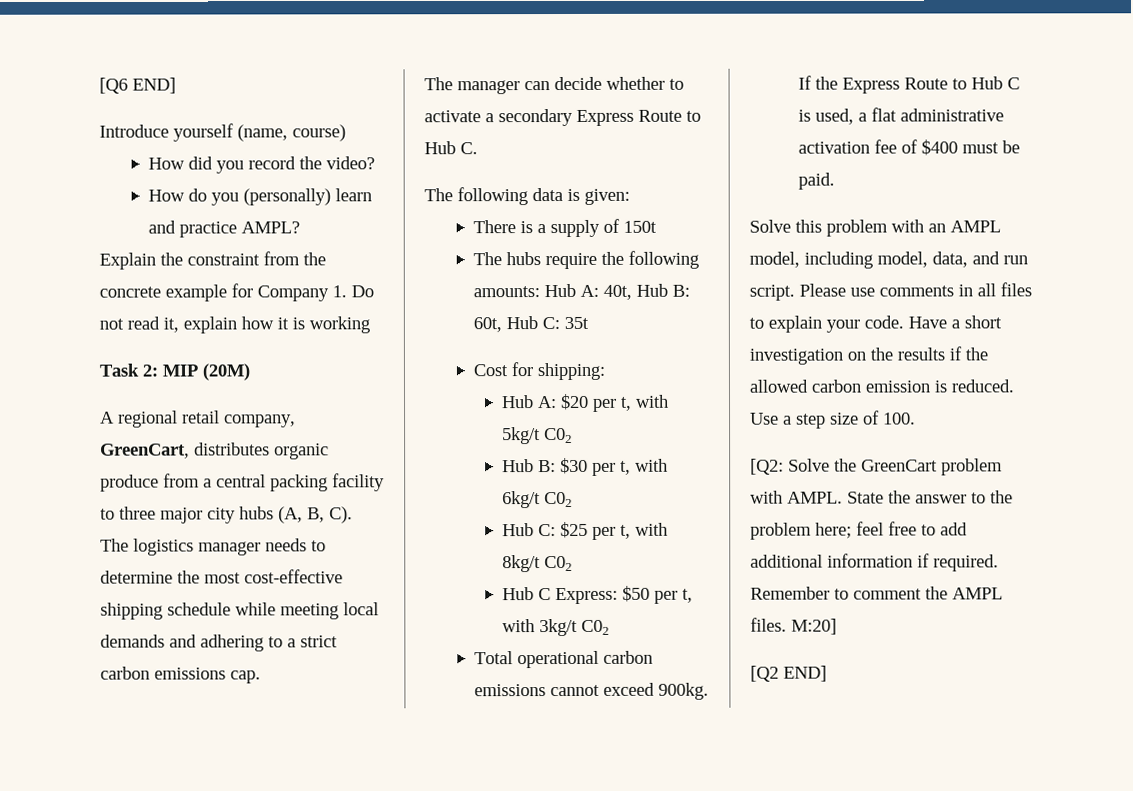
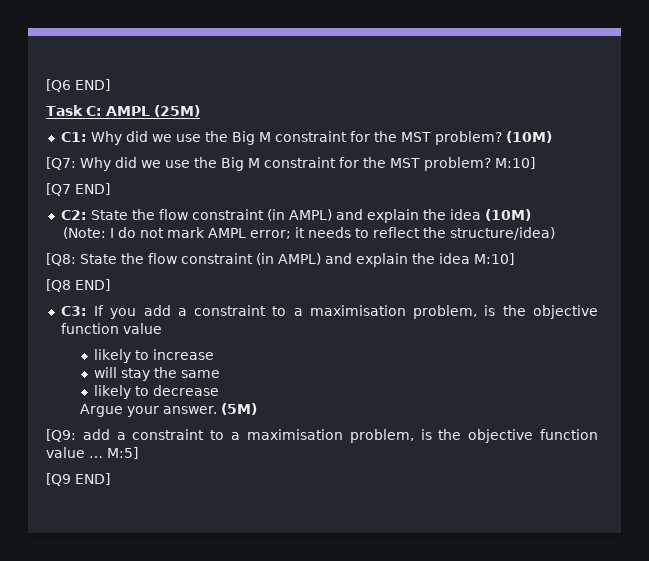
[99,123,346,142] [147,156,375,174] [147,188,372,206] [147,220,300,238] [99,251,326,270] [99,283,374,302] [99,316,370,334] [99,363,250,381] [100,410,296,428] [100,442,329,460] [100,473,385,492] [100,506,353,524] [100,538,326,556] [100,569,343,584] [100,602,379,620] [100,634,338,652] [100,666,261,684] [424,76,684,95] [424,108,701,127] [424,141,478,155] [424,187,630,206] [472,218,657,238] [472,250,699,270] [472,283,690,300] [472,316,589,333] [472,362,605,381] [500,393,669,412] [501,427,573,445] [501,457,668,476] [501,491,573,509] [501,521,668,540] [501,555,573,573] [501,585,693,605] [501,618,610,637] [473,650,653,669] [473,682,709,700] [797,75,1020,94] [797,107,1004,125] [797,139,1020,156] [797,172,835,190] [749,219,1001,237] [749,251,1028,269] [749,282,1032,301] [749,315,1002,333] [749,346,988,365] [749,379,1014,393] [750,410,916,429] [750,458,1003,476] [750,490,1013,504] [750,521,968,540] [750,553,999,572] [750,586,1003,600] [750,617,837,635] [750,665,779,682] Introduce yourself (name, course) // How did you record the video? // How do you (personally) learn and practice AMPL? // Explain the constraint from the concrete example for Company 1. Do not read it, explain how it is working // Task 2: MIP (20M) // A regional retail company, GreenCart, distributes organic produce from a central packing facility to three major city hubs (A, B, C). The logistics manager needs to determine the most cost-effective shipping schedule while meeting local demands and adhering to a strict carbon emissions cap. // The manager can decide whether to activate a secondary Express Route to Hub C. // The following data is given: // There is a supply of 150t // The hubs require the following amounts: Hub A: 40t, Hub B: 60t, Hub C: 35t // Cost for shipping: // Hub A: $20 per t, with 5kg/t C02 // Hub B: $30 per t, with 6kg/t C02 // Hub C: $25 per t, with 8kg/t C02 // Hub C Express: $50 per t, with 3kg/t C02 // Total operational carbon emissions cannot exceed 900kg. If the Express Route to Hub C is used, a flat administrative activation fee of $400 must be paid. // Solve this problem with an AMPL model, including model, data, and run script. Please use comments in all files to explain your code. Have a short investigation on the results if the allowed carbon emission is reduced. Use a step size of 100. // [Q2: Solve the GreenCart problem with AMPL. State the answer to the problem here; feel free to add additional information if required. Remember to comment the AMPL files. M:20] // [Q2 -> [46,105,200,117] [60,131,552,145] [46,157,535,171] [46,183,110,196] [60,209,531,223] [62,227,555,240] [46,253,514,267] [46,279,110,292] [60,305,598,319] [60,323,162,334] [94,349,215,363] [94,367,221,381] [94,385,220,399] [79,403,258,417] [46,429,598,443] [46,447,138,459] [46,473,71,486] Task C: AMPL (25M) // C1: Why did we use the Big M constraint for the MST problem? (10M) // [Q7: Why did we use the Big M constraint for the MST problem? M:10] // [Q7 END] // C2: State the flow constraint (in AMPL) and explain the idea (10M) // (Note: I do not mark AMPL error; it needs to reflect the structure/idea) // [Q8: State the flow constraint (in AMPL) and explain the idea M:10] // [Q8 END] // C3: If you add a constraint to a maximisation problem, is the objective function value // likely to increase // will stay the same // likely to decrease // Argue your answer. (5M) // [Q9: add a constraint to a maximisation problem, is the objective function value … M:5] // [Q9

